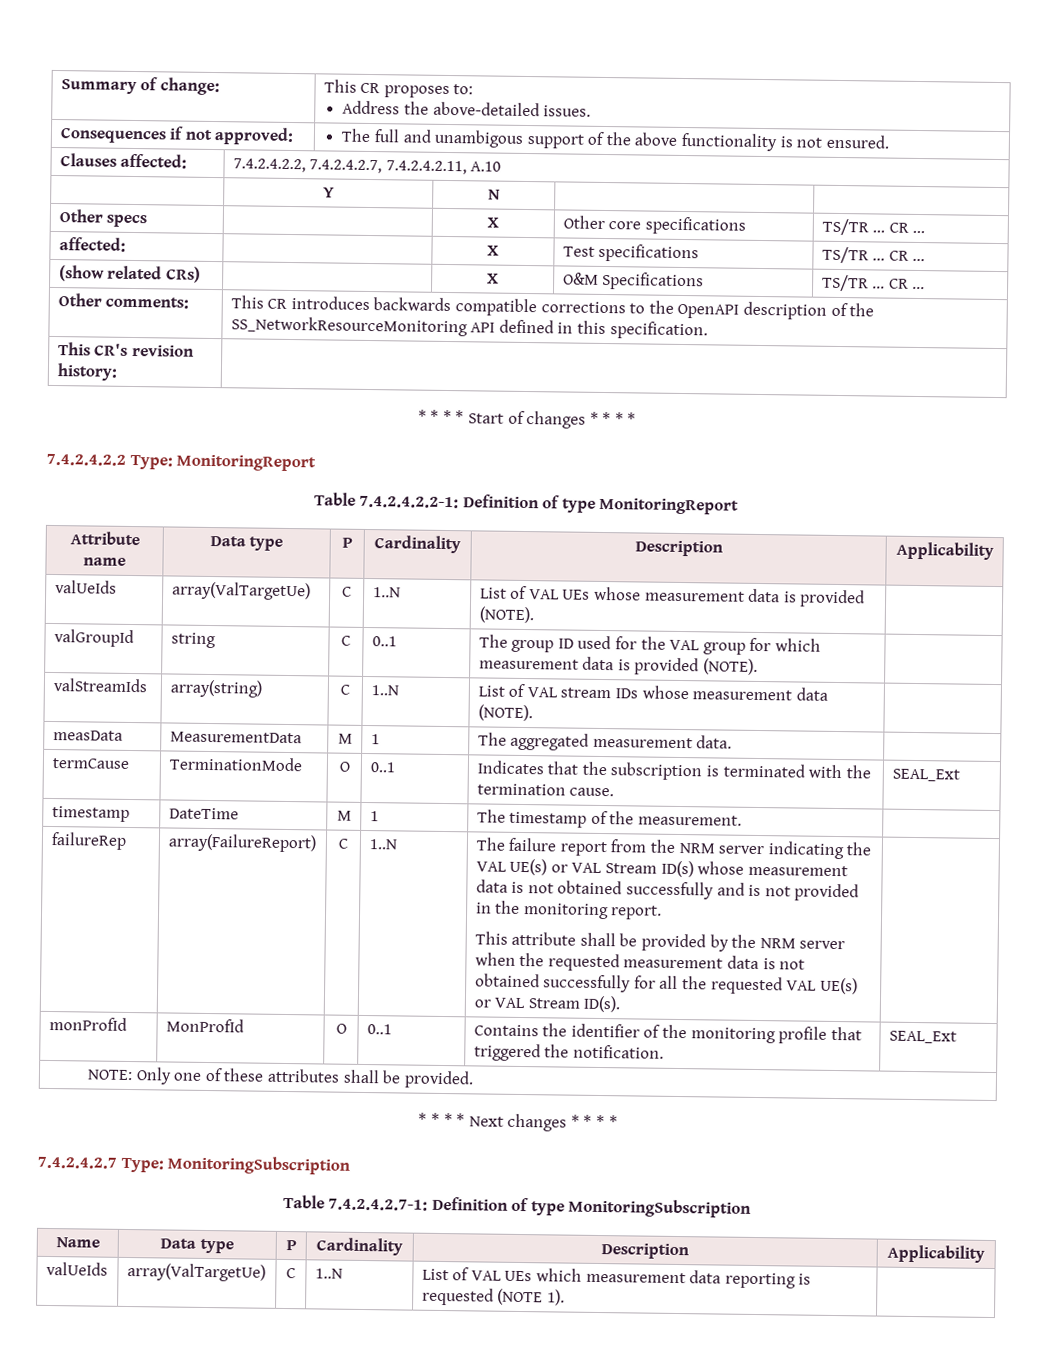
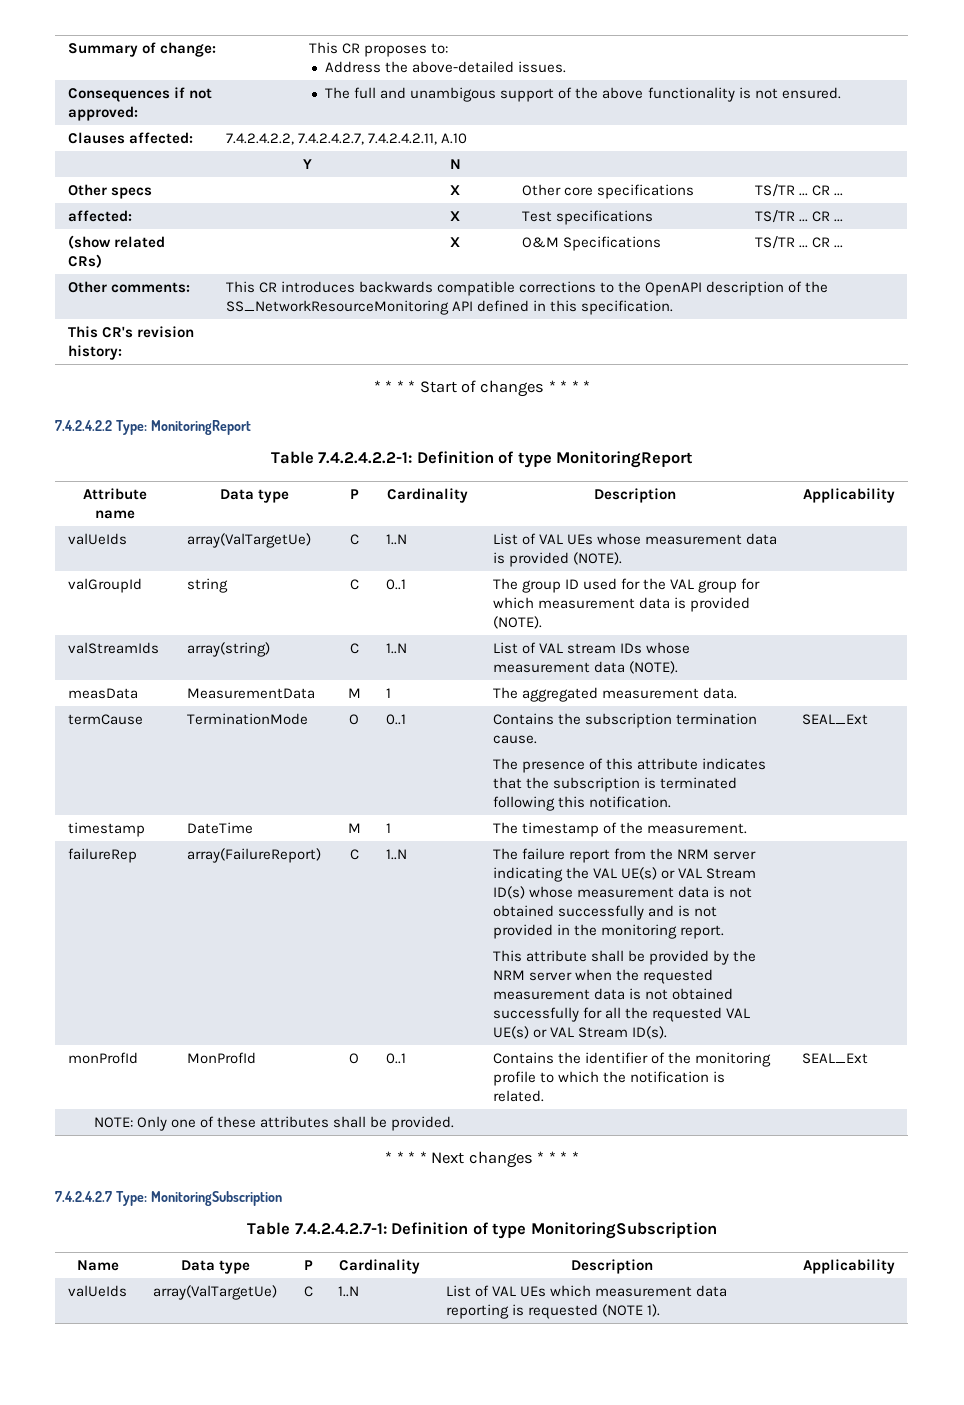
[476,760,544,775] Indicates -> [492,713,757,728] [492,735,537,744] [492,758,766,773] Contains the subscription termination cause. // The presence of this attribute indicates
[808,764,871,779] [476,783,615,797] with the termination cause. -> [492,796,671,811] following this notification.
[830,1026,862,1041] [473,1043,664,1062] that triggered the notification. -> [539,1071,725,1083] [492,1090,544,1102] to which the notification is related.

